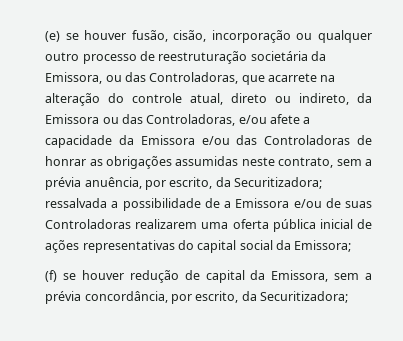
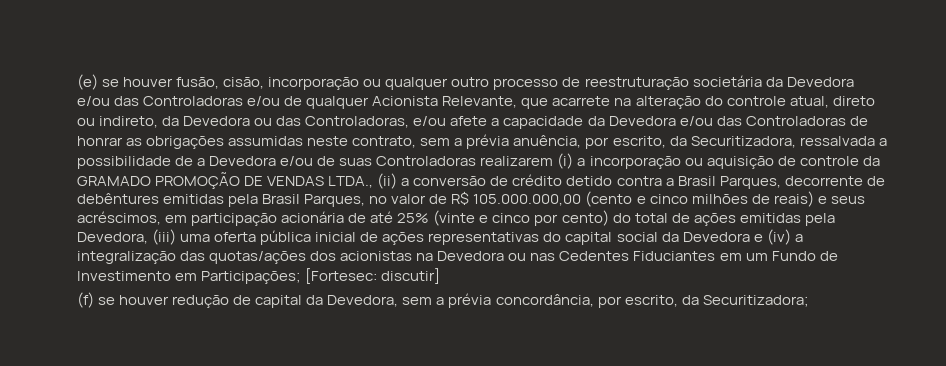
[45,72,239,84] Emissora, ou das Controladoras, -> [786,77,854,87] [76,96,518,109] Devedora e/ou das Controladoras e/ou de qualquer Acionista Relevante,
[45,114,100,124] Emissora -> [183,116,251,126] Devedora
[140,135,195,145] Emissora -> [608,116,676,126] Devedora
[234,177,323,189] Securitizadora; -> [690,136,796,148] Securitizadora,
[235,198,290,208] Emissora -> [209,156,277,166] Devedora
(198, 224) none -> [557,153,880,169] [76,172,885,189] [76,191,865,207] [76,210,835,226] [76,229,177,245] (i) a incorporação ou aquisição de controle da GRAMADO PROMOÇÃO DE VENDAS LTDA., (ii) a conversão de crédito detido contra a Brasil Parques, decorrente de debêntures emitidas pela Brasil Parques, no valor de R$ 105.000.000,00 (cento e cinco milhões de reais) e seus acréscimos, em participação acionária de até 25% (vinte e cinco por cento) do total de ações emitidas pela Devedora, (iii)
[294,240,352,252] Emissora; -> [682,229,803,245] [76,251,838,264] [76,268,441,284] Devedora e (iv) a integralização das quotas/ações dos acionistas na Devedora ou nas Cedentes Fiduciantes em um Fundo de Investimento em Participações; [Fortesec: discutir]
[271,270,329,282] Emissora, -> [327,295,399,307] Devedora,

